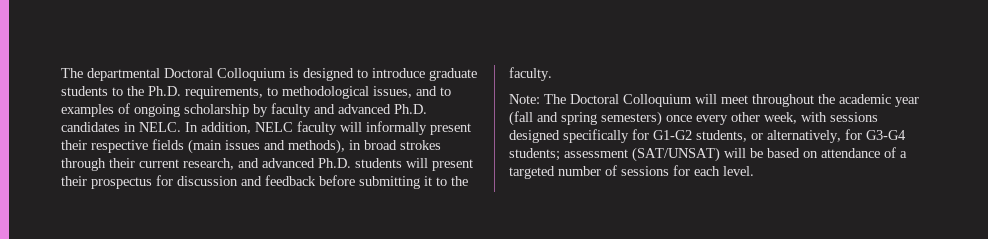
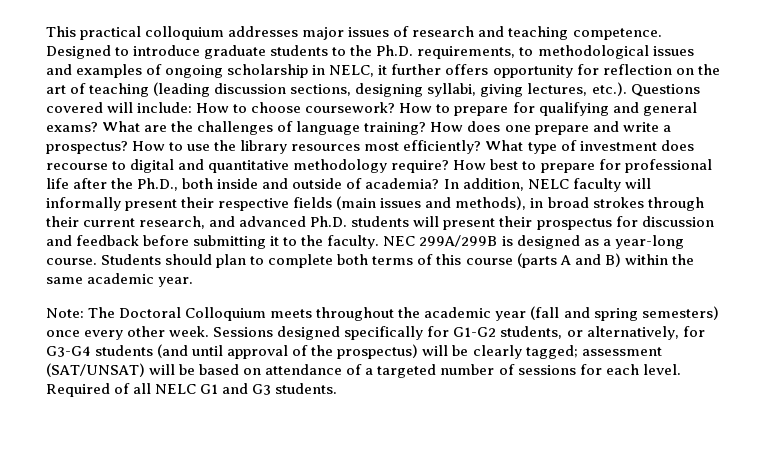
[61,68,354,81] The departmental Doctoral Colloquium is designed -> [46,26,662,40] [46,45,111,59] This practical colloquium addresses major issues of research and teaching competence. Designed
[373,86,451,98] issues, and to -> [652,46,694,56] [46,64,72,75] issues and
[253,103,427,117] [61,122,181,132] by faculty and advanced Ph.D. candidates in NELC. -> [312,64,720,78] [46,82,700,97] [46,102,697,116] [46,121,671,135] [46,140,694,154] [46,159,712,173] [46,178,440,191] in NELC, it further offers opportunity for reflection on the art of teaching (leading discussion sections, designing syllabi, giving lectures, etc.). Questions covered will include: How to choose coursework? How to prepare for qualifying and general exams? What are the challenges of language training? How does one prepare and write a prospectus? How to use the library resources most efficiently? What type of investment does recourse to digital and quantitative methodology require? How best to prepare for professional life after the Ph.D., both inside and outside of academia?
(552, 74) none -> [383,235,684,249] [46,253,694,268] [46,273,194,287] NEC 299A/299B is designed as a year-long course. Students should plan to complete both terms of this course (parts A and B) within the same academic year.
[695,94,748,104] will meet -> [270,309,313,318] meets
[764,112,878,124] week, with sessions -> [169,326,274,337] week. Sessions
[509,148,560,161] students; -> [95,344,578,359] students (and until approval of the prospectus) will be clearly tagged;
(754, 171) none -> [46,383,338,397] Required of all NELC G1 and G3 students.

